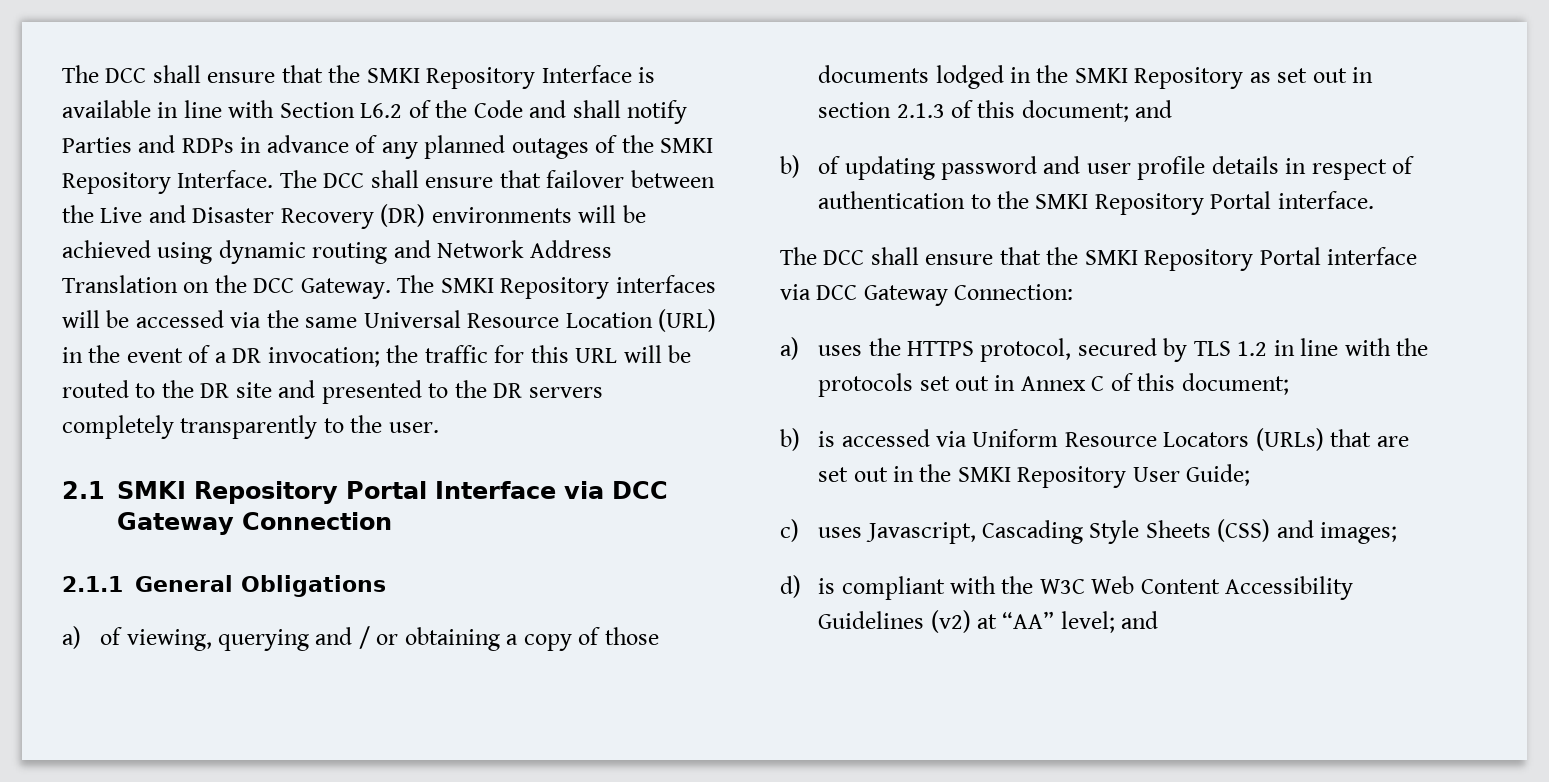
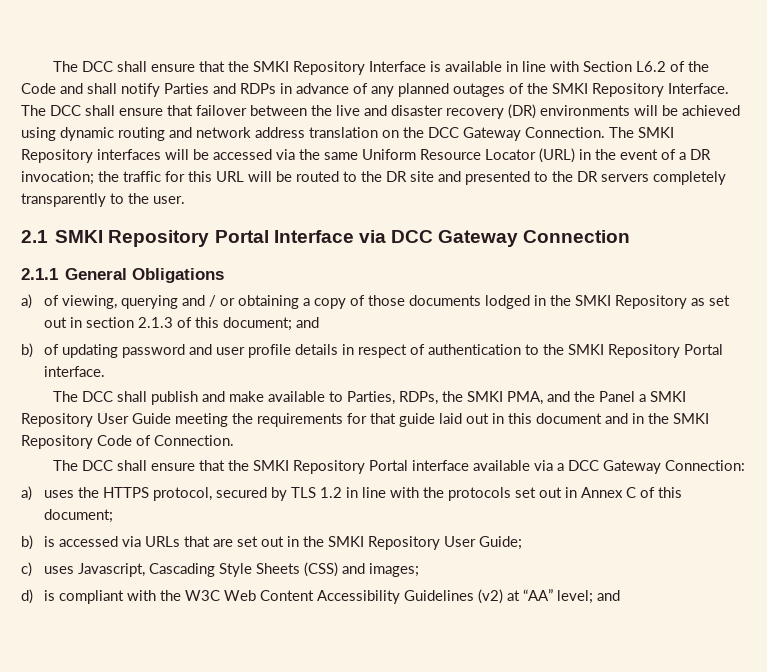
[100,205,374,229] Live and Disaster Recovery -> [336,105,504,119] live and disaster recovery
[437,240,612,258] [62,275,178,293] Network Address Translation -> [196,127,378,138] network address translation
[300,278,391,299] Gateway. -> [463,127,605,141] Gateway Connection.
[363,310,653,328] Universal Resource Location -> [362,149,536,160] Uniform Resource Locator
(1374, 200) none -> [52,391,686,405] [21,413,709,427] [21,435,234,449] // The DCC shall publish and make available to Parties, RDPs, the SMKI PMA, and the Panel a SMKI Repository User Guide meeting the requirements for that guide laid out in this document and in the SMKI Repository Code of Connection.
[780,284,811,300] via -> [472,460,564,471] available via a
[972,428,1324,451] Uniform Resource Locators (URLs) -> [145,536,181,547] URLs

